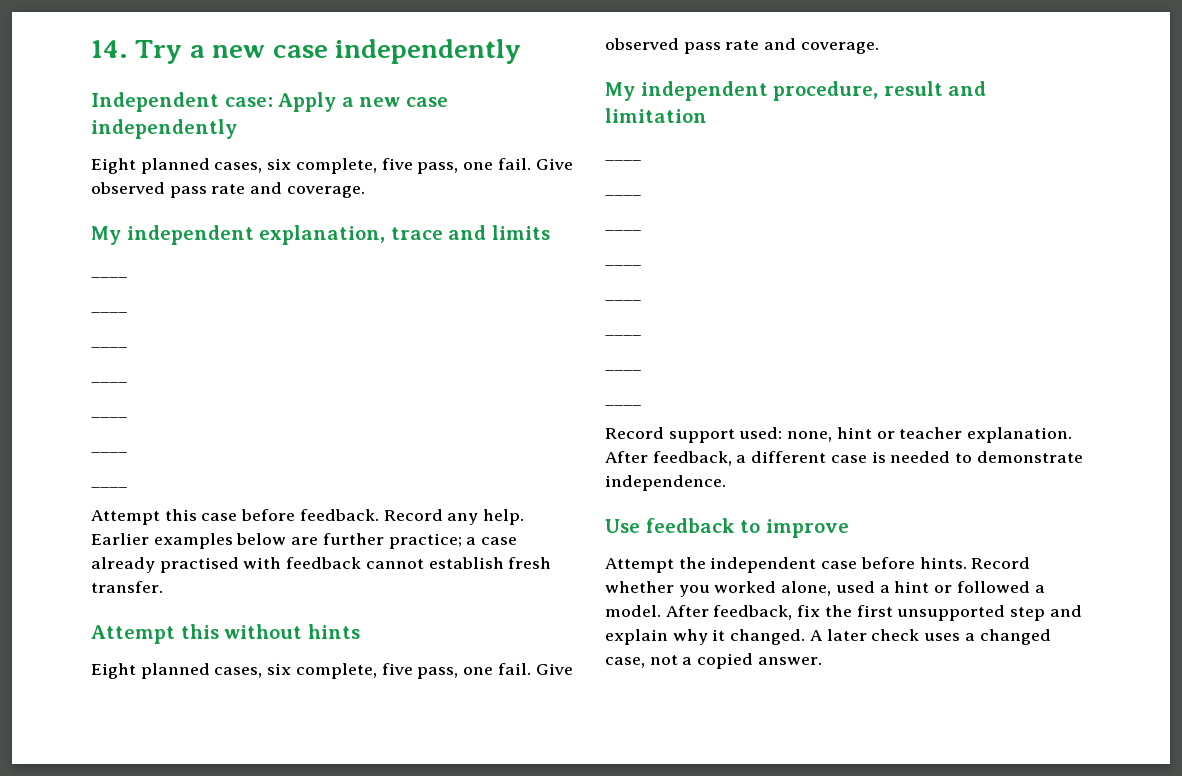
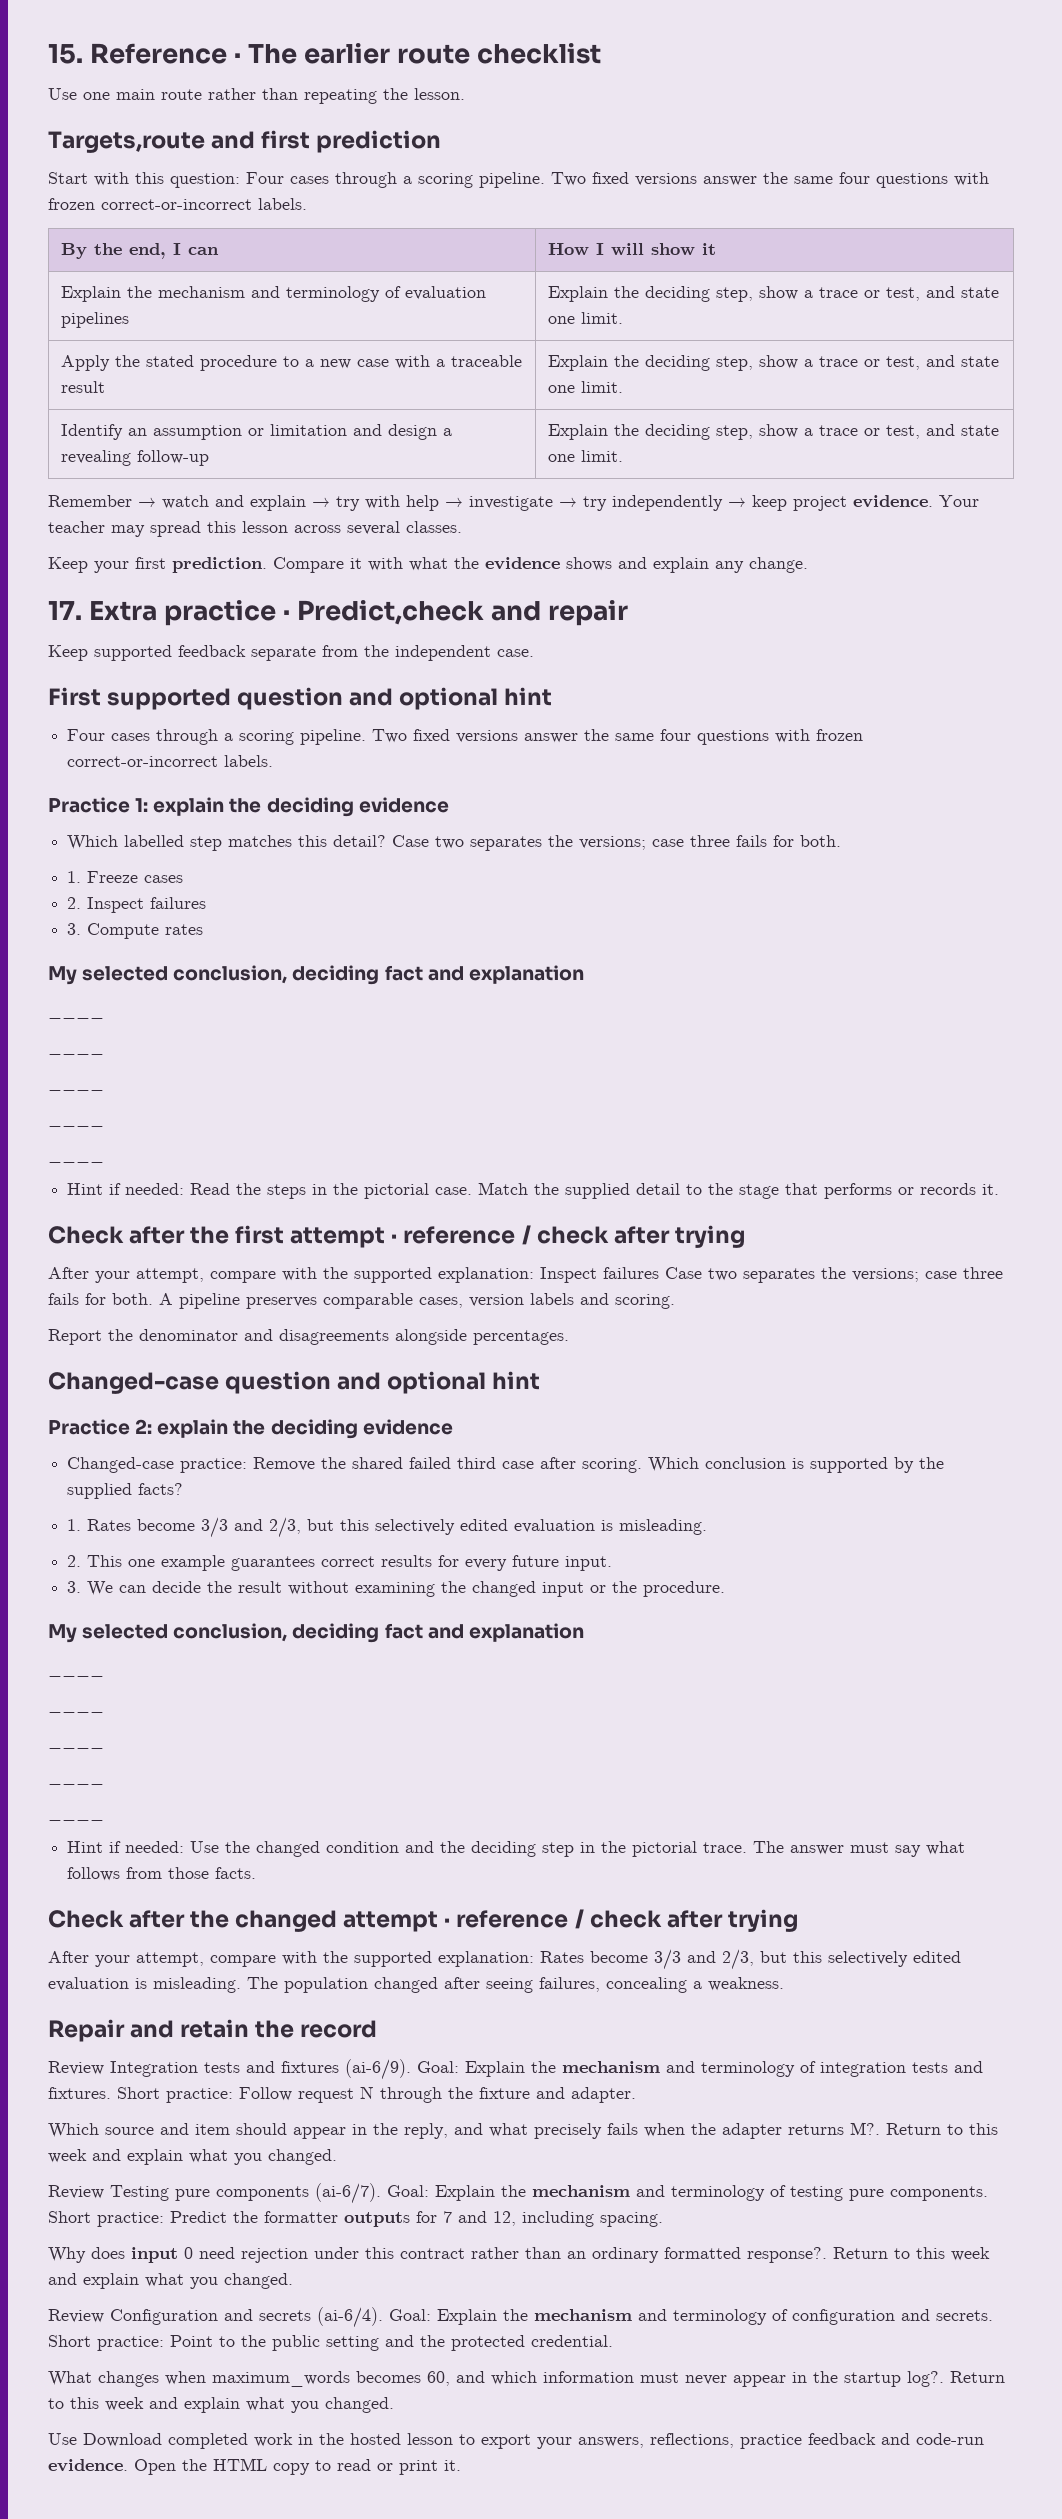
[91,39,522,64] [91,92,448,112] [91,119,237,139] [91,158,573,174] [91,182,365,198] [91,225,550,245] [91,276,127,278] [91,311,127,313] [91,346,127,348] [91,381,127,383] [91,416,127,418] [91,451,127,453] [91,486,127,488] [91,509,525,525] [91,533,518,549] [91,557,552,573] [91,581,163,593] [91,624,360,644] [91,663,573,679] [605,38,879,54] [605,81,987,101] [605,108,707,123] [605,159,641,161] [605,194,641,196] [605,229,641,231] [605,264,641,266] [605,299,641,301] [605,334,641,336] [605,369,641,371] [605,404,641,406] [605,427,1073,443] [605,451,1083,466] [605,475,726,491] [605,518,849,538] [605,557,1031,573] [605,581,1045,597] [605,605,1082,621] [605,629,1051,645] [605,653,822,669] 14. Try a new case independently // Independent case: Apply a new case independently // Eight planned cases, six complete, five pass, one fail. Give observed pass rate and coverage. // My independent explanation, trace and limits // ____ // ____ // ____ // ____ // ____ // ____ // ____ // Attempt this case before feedback. Record any help. Earlier examples below are further practice; a case already practised with feedback cannot establish fresh transfer. // Attempt this without hints // Eight planned cases, six complete, five pass, one fail. Give observed pass rate and coverage. // My independent procedure, result and limitation // ____ // ____ // ____ // ____ // ____ // ____ // ____ // ____ // Record support used: none, hint or teacher explanation. After feedback, a different case is needed to demonstrate independence. // Use feedback to improve // Attempt the independent case before hints. Record whether you worked alone, used a hint or followed a model. After feedback, fix the first unsupported step and explain why it changed. A later check uses a changed case, not a copied answer. -> [48,43,602,64] [48,88,465,104] [48,130,442,153] [48,172,989,188] [48,198,307,210] [60,243,219,259] [547,243,716,255] [60,286,486,302] [60,312,129,328] [547,286,999,302] [547,312,623,324] [60,355,522,371] [60,381,105,393] [547,355,999,371] [547,381,623,393] [60,424,452,440] [60,450,209,466] [547,424,999,440] [547,450,623,462] [48,495,979,511] [48,521,462,537] [48,557,808,573] [48,600,629,626] [48,645,534,661] [48,687,553,710] [67,729,864,745] [67,755,274,767] [48,797,449,817] [67,835,842,851] [67,871,184,883] [67,897,207,913] [67,923,204,939] [48,965,584,985] [48,1015,104,1019] [48,1051,104,1055] [48,1087,104,1091] [48,1123,104,1127] [48,1159,104,1163] [67,1182,1000,1199] [48,1225,745,1248] [48,1267,1003,1283] [48,1293,675,1309] [48,1329,569,1345] [48,1371,541,1394] [48,1419,453,1439] [67,1457,945,1473] [67,1483,184,1499] [67,1517,708,1538] [67,1555,613,1571] [67,1581,726,1597] [48,1623,584,1643] [48,1673,104,1677] [48,1709,104,1713] [48,1745,104,1749] [48,1781,104,1785] [48,1817,104,1821] [67,1841,966,1857] [67,1867,257,1881] [48,1909,798,1932] [48,1949,961,1970] [48,1977,784,1993] [48,2019,378,2042] [48,2059,983,2080] [48,2086,636,2103] [48,2122,998,2139] [48,2149,337,2165] [48,2183,988,2204] [48,2211,663,2227] [48,2247,990,2263] [48,2273,293,2289] [48,2307,993,2328] [48,2335,613,2351] [48,2371,1005,2387] [48,2397,394,2413] [48,2433,984,2449] [48,2458,461,2475] 15. Reference · The earlier route checklist // Use one main route rather than repeating the lesson. // Targets,route and first prediction // Start with this question: Four cases through a scoring pipeline. Two fixed versions answer the same four questions with frozen correct-or-incorrect labels. // By the end, I can | How I will show it // Explain the mechanism and terminology of evaluation pipelines | Explain the deciding step, show a trace or test, and state one limit. // Apply the stated procedure to a new case with a traceable result | Explain the deciding step, show a trace or test, and state one limit. // Identify an assumption or limitation and design a revealing follow-up | Explain the deciding step, show a trace or test, and state one limit. // Remember → watch and explain → try with help → investigate → try independently → keep project evidence. Your teacher may spread this lesson across several classes. // Keep your first prediction. Compare it with what the evidence shows and explain any change. // 17. Extra practice · Predict,check and repair // Keep supported feedback separate from the independent case. // First supported question and optional hint // Four cases through a scoring pipeline. Two fixed versions answer the same four questions with frozen correct-or-incorrect labels. // Practice 1: explain the deciding evidence // Which labelled step matches this detail? Case two separates the versions; case three fails for both. // 1. Freeze cases // 2. Inspect failures // 3. Compute rates // My selected conclusion, deciding fact and explanation // ____ // ____ // ____ // ____ // ____ // Hint if needed: Read the steps in the pictorial case. Match the supplied detail to the stage that performs or records it. // Check after the first attempt · reference / check after trying // After your attempt, compare with the supported explanation: Inspect failures Case two separates the versions; case three fails for both. A pipeline preserves comparable cases, version labels and scoring. // Report the denominator and disagreements alongside percentages. // Changed-case question and optional hint // Practice 2: explain the deciding evidence // Changed-case practice: Remove the shared failed third case after scoring. Which conclusion is supported by the supplied facts? // 1. Rates become 3/3 and 2/3, but this selectively edited evaluation is misleading. // 2. This one example guarantees correct results for every future input. // 3. We can decide the result without examining the changed input or the procedure. // My selected conclusion, deciding fact and explanation // ____ // ____ // ____ // ____ // ____ // Hint if needed: Use the changed condition and the deciding step in the pictorial trace. The answer must say what follows from those facts. // Check after the changed attempt · reference / check after trying // After your attempt, compare with the supported explanation: Rates become 3/3 and 2/3, but this selectively edited evaluation is misleading. The population changed after seeing failures, concealing a weakness. // Repair and retain the record // Review Integration tests and fixtures (ai-6/9). Goal: Explain the mechanism and terminology of integration tests and fixtures. Short practice: Follow request N through the fixture and adapter. // Which source and item should appear in the reply, and what precisely fails when the adapter returns M?. Return to this week and explain what you changed. // Review Testing pure components (ai-6/7). Goal: Explain the mechanism and terminology of testing pure components. Short practice: Predict the formatter outputs for 7 and 12, including spacing. // Why does input 0 need rejection under this contract rather than an ordinary formatted response?. Return to this week and explain what you changed. // Review Configuration and secrets (ai-6/4). Goal: Explain the mechanism and terminology of configuration and secrets. Short practice: Point to the public setting and the protected credential. // What changes when maximum_words becomes 60, and which information must never appear in the startup log?. Return to this week and explain what you changed. // Use Download completed work in the hosted lesson to export your answers, reflections, practice feedback and code-run evidence. Open the HTML copy to read or print it.

